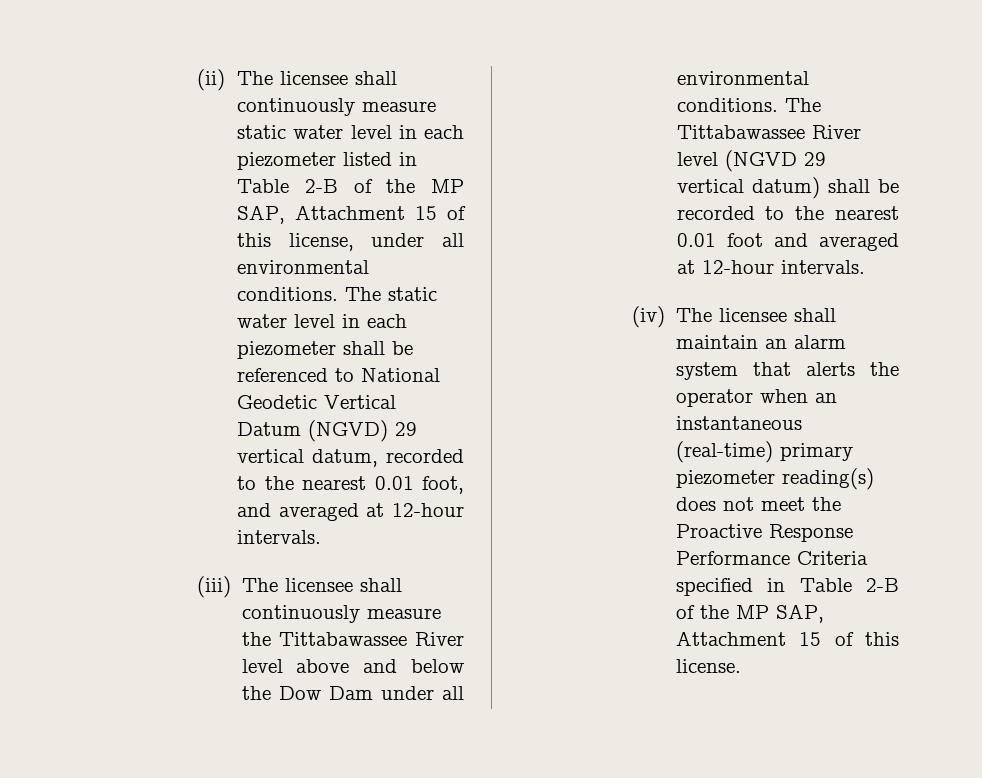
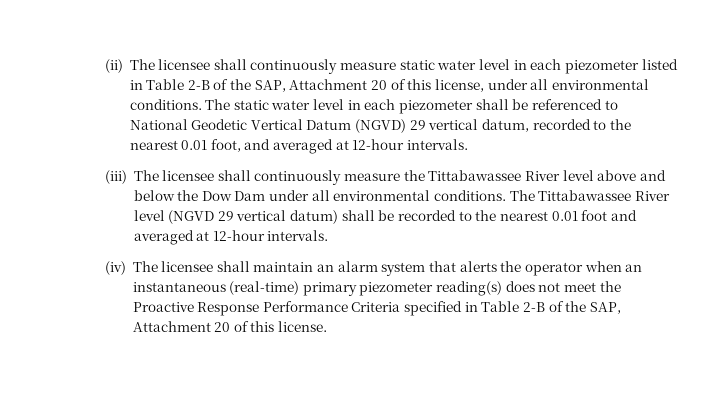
[431,179,464,193] [237,205,438,224] MP SAP, Attachment 15 -> [254,79,388,92] SAP, Attachment 20
[735,604,824,623] [675,631,822,646] MP SAP, Attachment 15 -> [589,302,621,314] [132,321,231,332] SAP, Attachment 20

